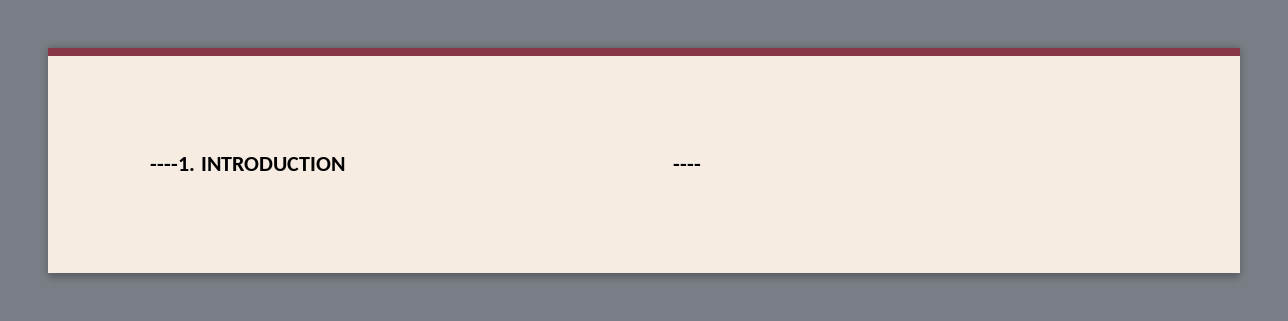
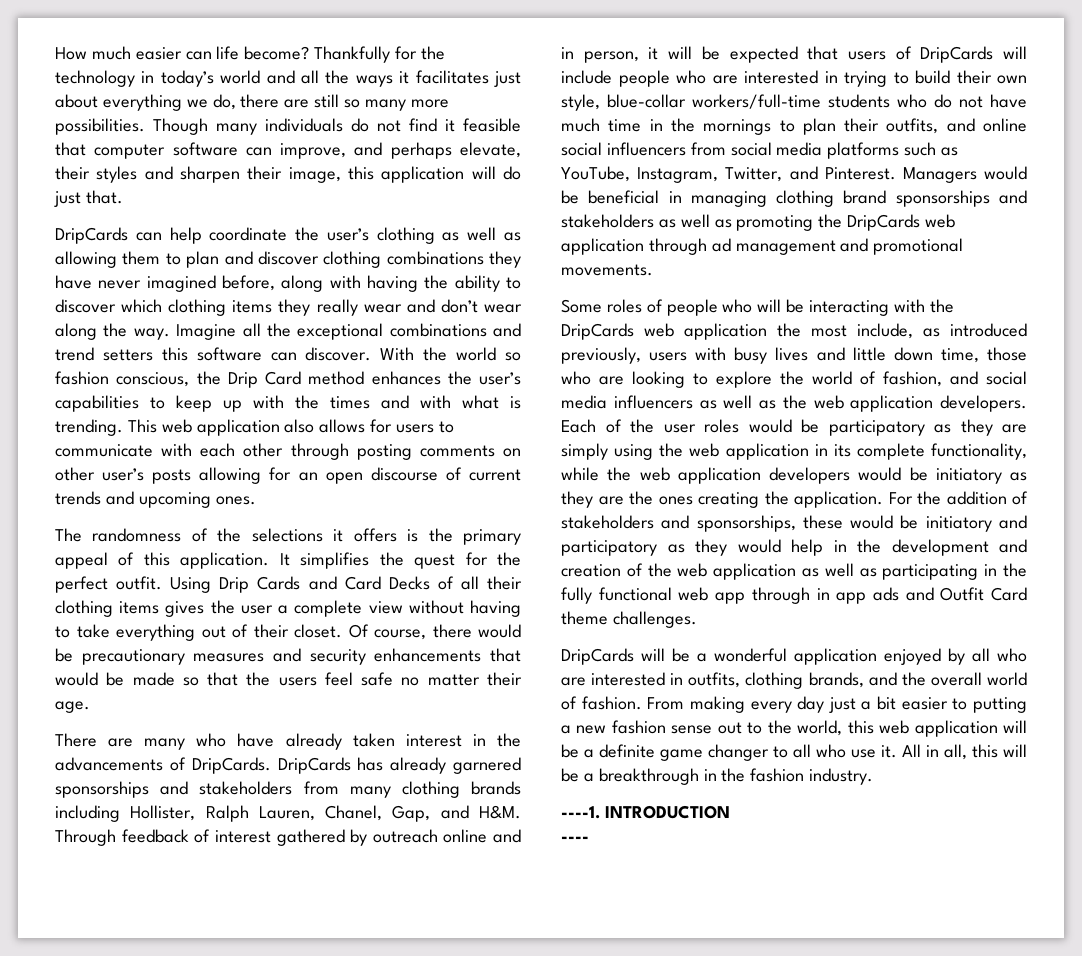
(150, 164) none -> [55,46,445,63] [55,70,521,87] [55,94,449,111] [55,118,521,135] [55,142,521,159] [55,166,521,183] [54,190,123,207] [55,227,521,244] [55,251,521,268] [55,275,521,292] [55,299,522,316] [55,323,521,340] [55,347,522,361] [55,371,521,388] [55,395,521,412] [55,419,454,436] [55,443,521,460] [55,467,521,484] [55,491,256,508] [55,528,521,545] [55,552,521,569] [55,576,523,593] [55,600,521,617] [55,624,521,641] [55,648,522,665] [55,672,522,686] [55,701,90,713] [55,733,521,750] [55,757,521,774] [55,781,522,798] [55,805,521,822] [55,829,521,846] [561,46,1027,63] [561,70,1027,87] [561,94,1027,111] [561,118,1027,135] [561,142,959,159] [561,166,1027,183] [561,190,1027,207] [561,214,956,231] [561,238,964,255] [561,264,653,276] [561,299,954,316] [561,323,1027,340] [561,347,1027,364] [561,371,1027,388] [561,395,1027,412] [561,419,1027,436] [561,443,1027,460] [561,467,1027,484] [561,491,1028,508] [561,515,1027,532] [561,539,1027,556] [561,563,1027,580] [561,587,1027,604] [561,611,697,628] [561,648,1027,665] [561,672,1027,689] [561,696,1027,713] [561,720,1027,737] [561,744,1027,761] [561,768,874,785] How much easier can life become? Thankfully for the technology in today’s world and all the ways it facilitates just about everything we do, there are still so many more possibilities. Though many individuals do not find it feasible that computer software can improve, and perhaps elevate, their styles and sharpen their image, this application will do just that. // DripCards can help coordinate the user’s clothing as well as allowing them to plan and discover clothing combinations they have never imagined before, along with having the ability to discover which clothing items they really wear and don’t wear along the way. Imagine all the exceptional combinations and trend setters this software can discover. With the world so fashion conscious, the Drip Card method enhances the user’s capabilities to keep up with the times and with what is trending. This web application also allows for users to communicate with each other through posting comments on other user’s posts allowing for an open discourse of current trends and upcoming ones. // The randomness of the selections it offers is the primary appeal of this application. It simplifies the quest for the perfect outfit. Using Drip Cards and Card Decks of all their clothing items gives the user a complete view without having to take everything out of their closet. Of course, there would be precautionary measures and security enhancements that would be made so that the users feel safe no matter their age. // There are many who have already taken interest in the advancements of DripCards. DripCards has already garnered sponsorships and stakeholders from many clothing brands including Hollister, Ralph Lauren, Chanel, Gap, and H&M. Through feedback of interest gathered by outreach online and in person, it will be expected that users of DripCards will include people who are interested in trying to build their own style, blue-collar workers/full-time students who do not have much time in the mornings to plan their outfits, and online social influencers from social media platforms such as YouTube, Instagram, Twitter, and Pinterest. Managers would be beneficial in managing clothing brand sponsorships and stakeholders as well as promoting the DripCards web application through ad management and promotional movements. // Some roles of people who will be interacting with the DripCards web application the most include, as introduced previously, users with busy lives and little down time, those who are looking to explore the world of fashion, and social media influencers as well as the web application developers. Each of the user roles would be participatory as they are simply using the web application in its complete functionality, while the web application developers would be initiatory as they are the ones creating the application. For the addition of stakeholders and sponsorships, these would be initiatory and participatory as they would help in the development and creation of the web application as well as participating in the fully functional web app through in app ads and Outfit Card theme challenges. // DripCards will be a wonderful application enjoyed by all who are interested in outfits, clothing brands, and the overall world of fashion. From making every day just a bit easier to putting a new fashion sense out to the world, this web application will be a definite game changer to all who use it. All in all, this will be a breakthrough in the fashion industry. //

